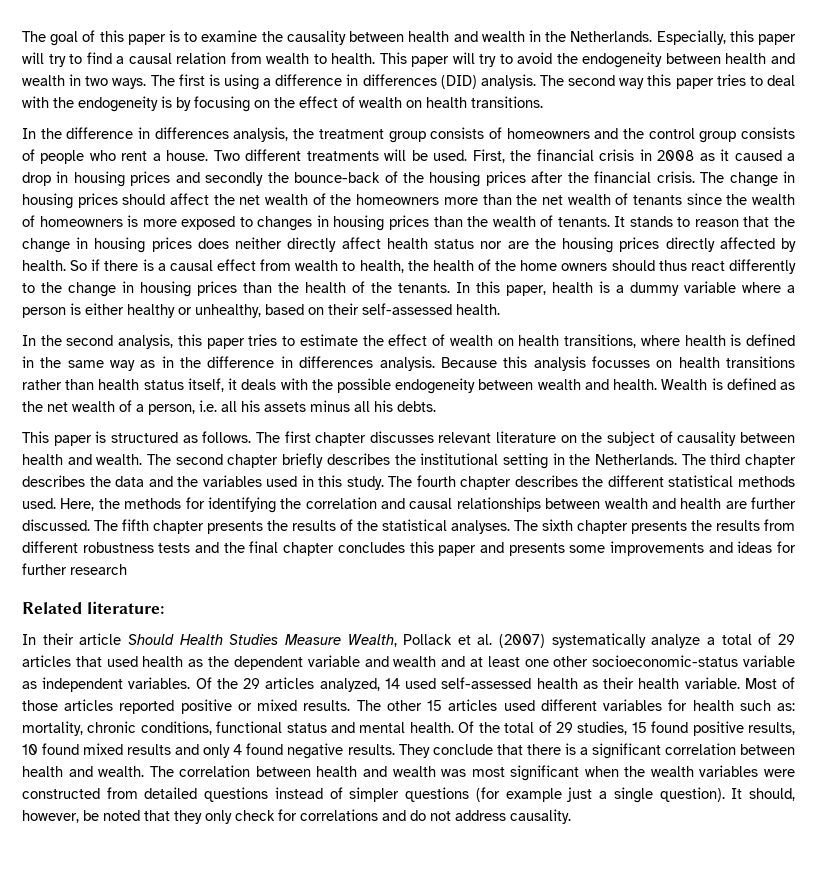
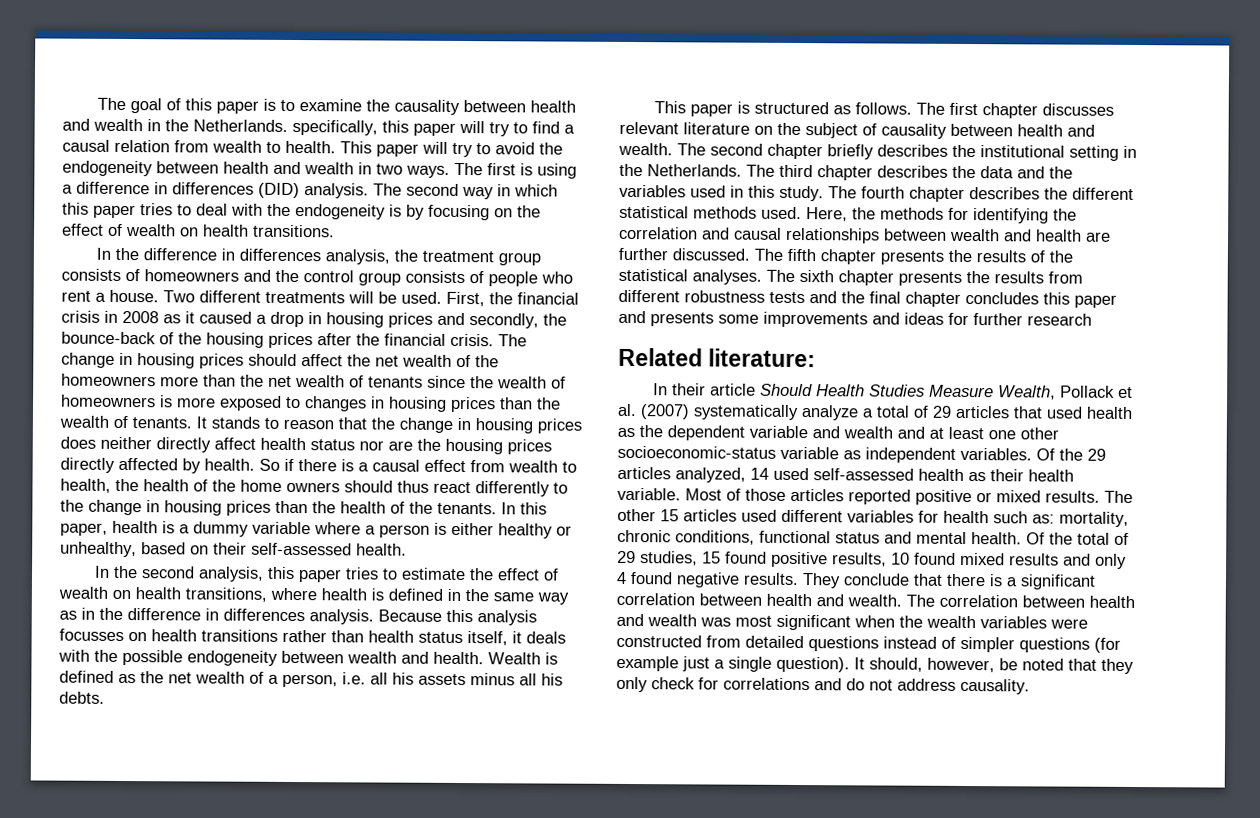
[656,30,726,45] Especially, -> [292,119,378,136] specifically,
(645, 83) none -> [497,184,558,197] in which
[205,172,264,186] secondly -> [469,313,539,329] secondly,

